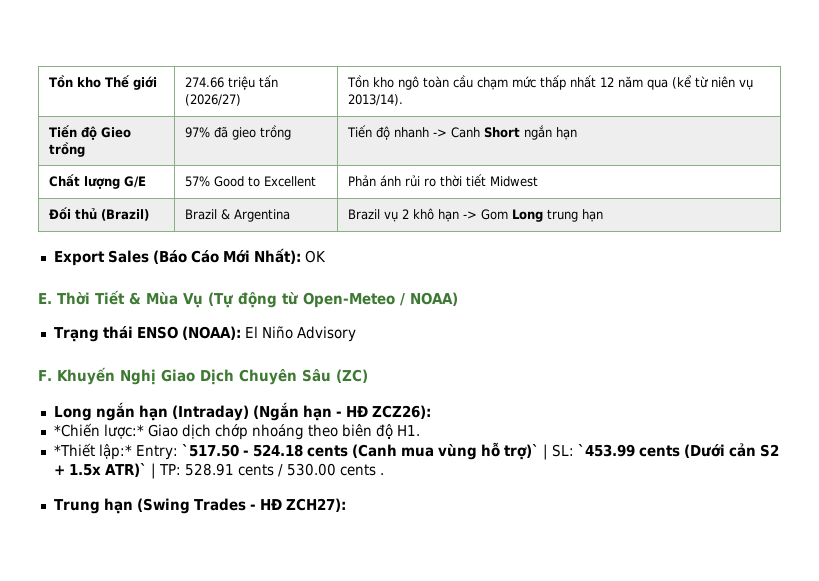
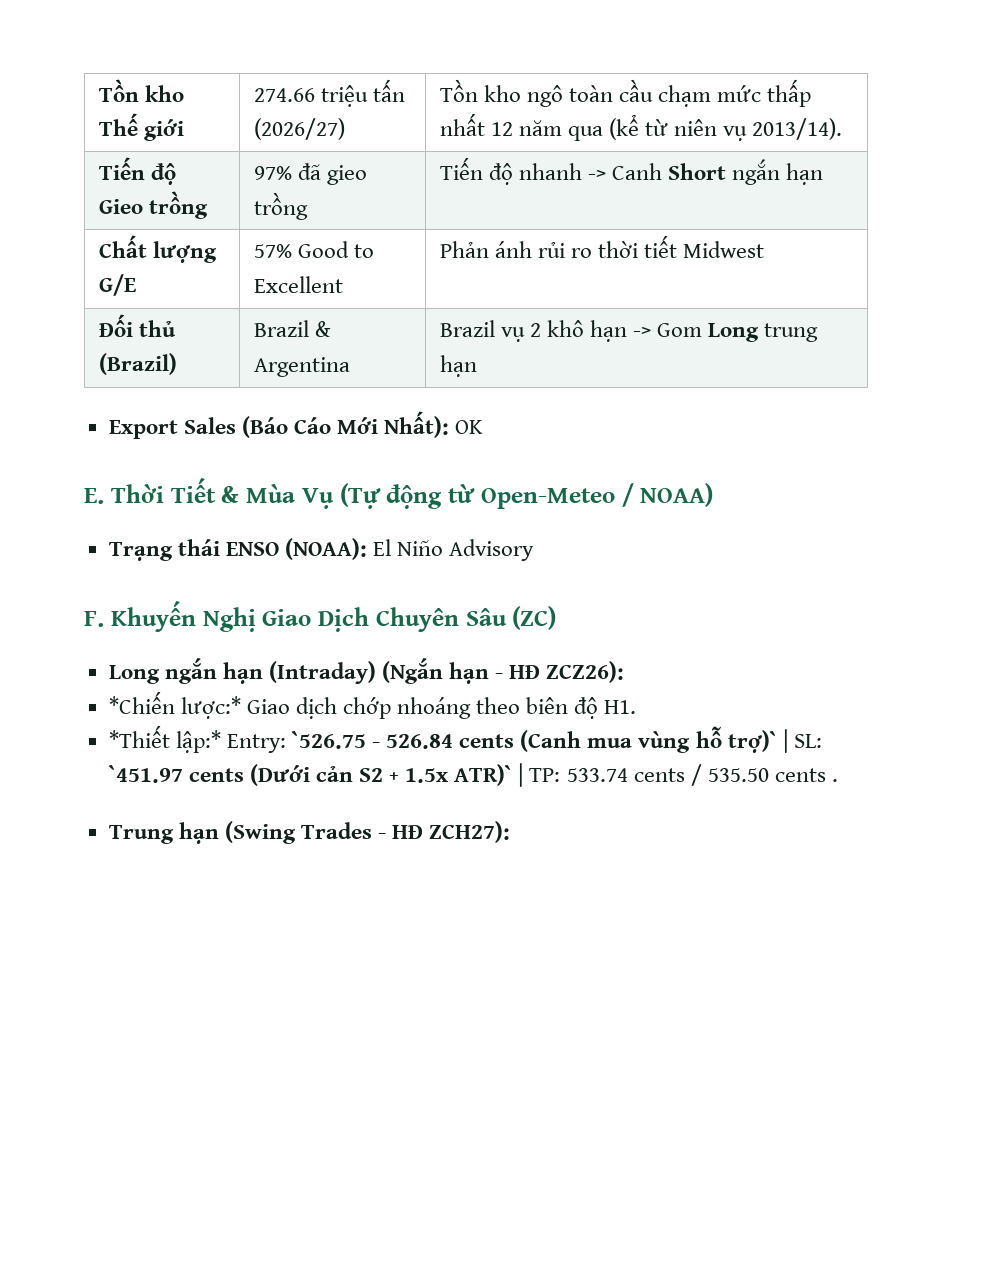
[181,444,303,457] `517.50 - 524.18 -> [290,731,454,749] `526.75 - 526.84
[577,444,635,457] `453.99 -> [107,765,183,783] `451.97
[184,463,234,476] 528.91 -> [566,768,628,782] 533.74
[286,463,336,476] 530.00 -> [707,768,769,782] 535.50

